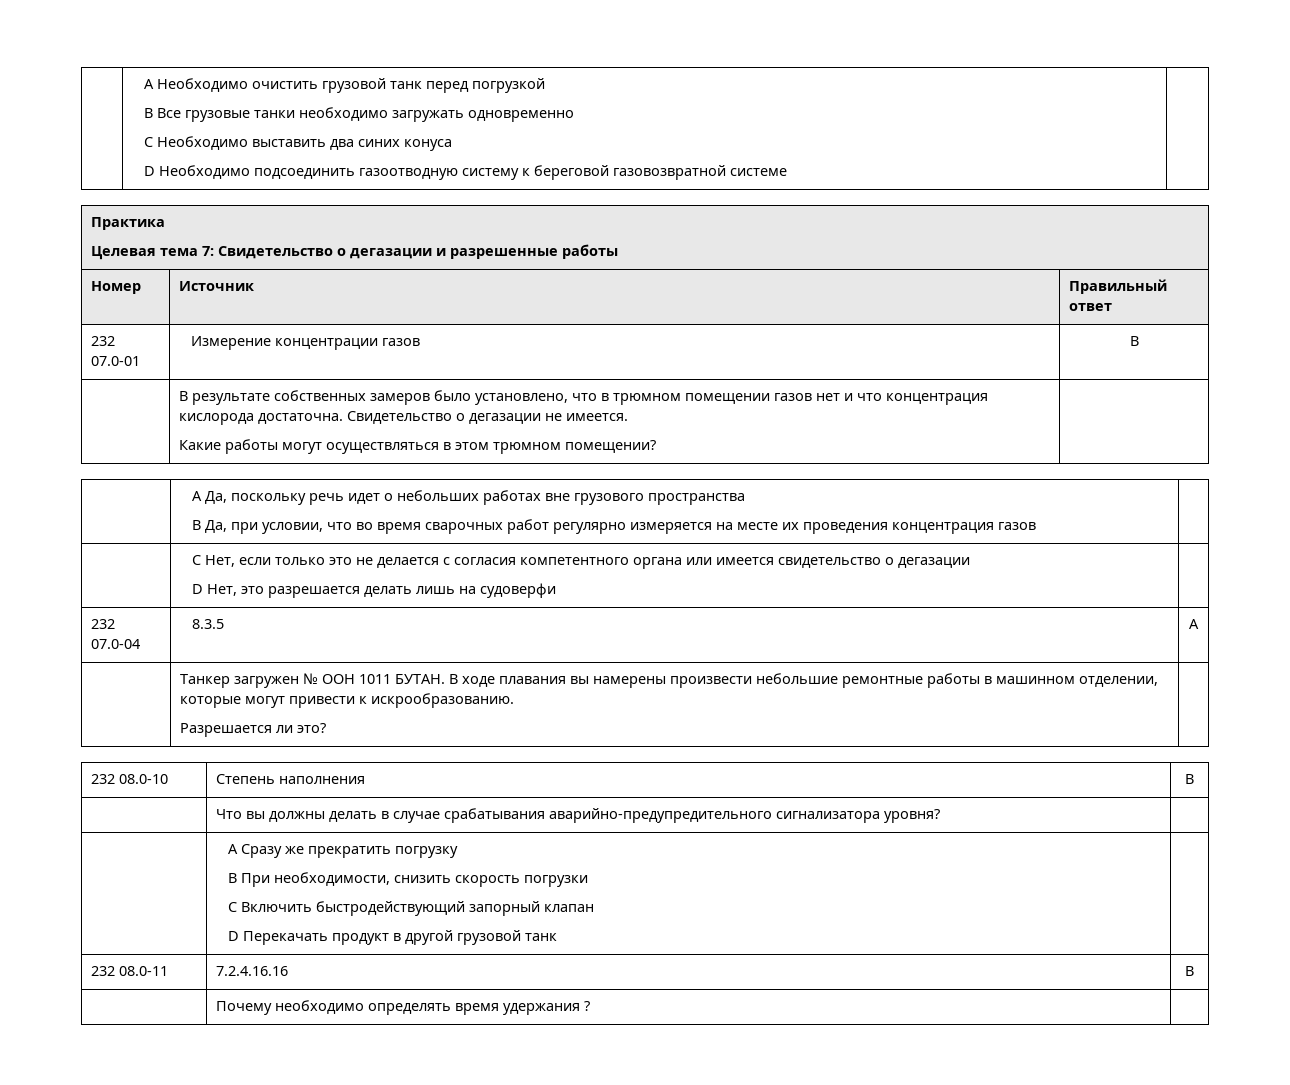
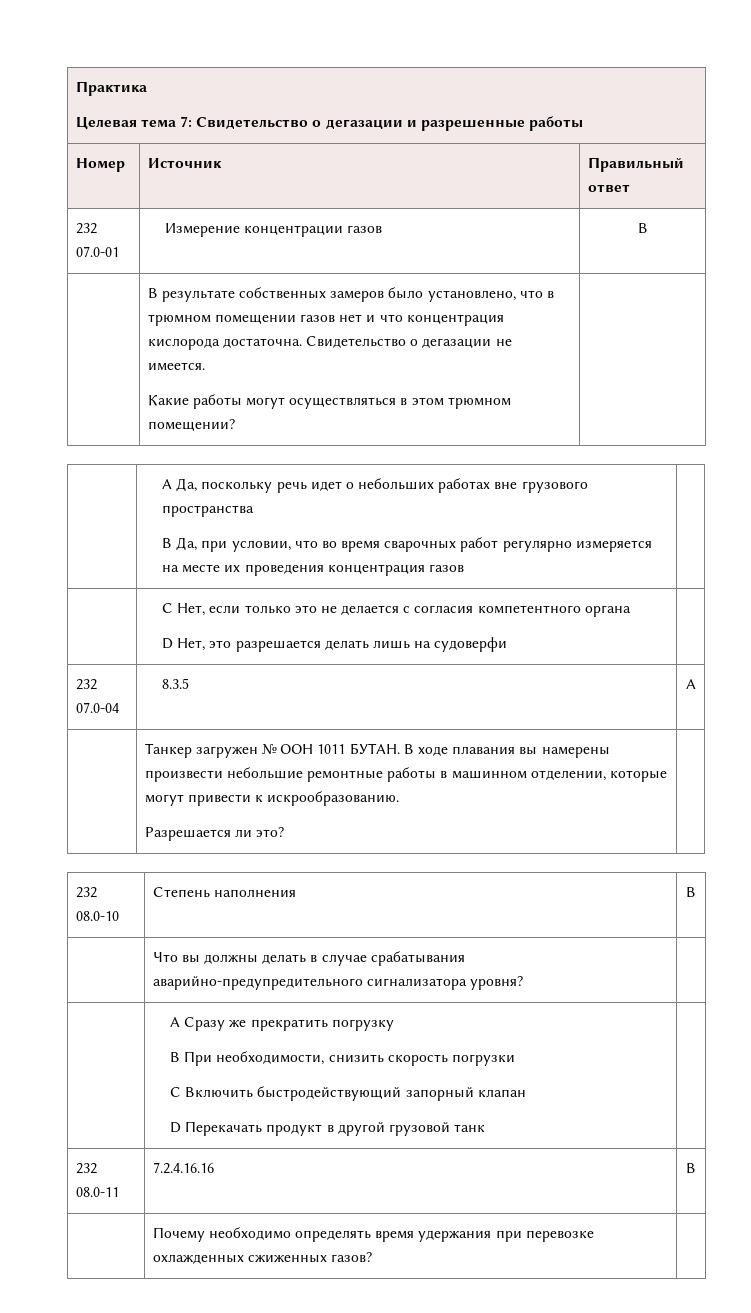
[144,78,546,93] [144,107,575,122] [144,136,453,151] [144,165,788,180] | A Необходимо очистить грузовой танк перед погрузкой // В Все грузовые танки необходимо загружать одновременно // C Необходимо выставить два синих конуса // D Необходимо подсоединить газоотводную систему к береговой газовозвратной системе | // -> (75, 88) none
[686,557,971,568] или имеется свидетельство о дегазации -> (631, 611) none
[583,1001,590,1011] ? -> [495,1230,594,1242] [152,1252,373,1264] при перевозке охлажденных сжиженных газов?

